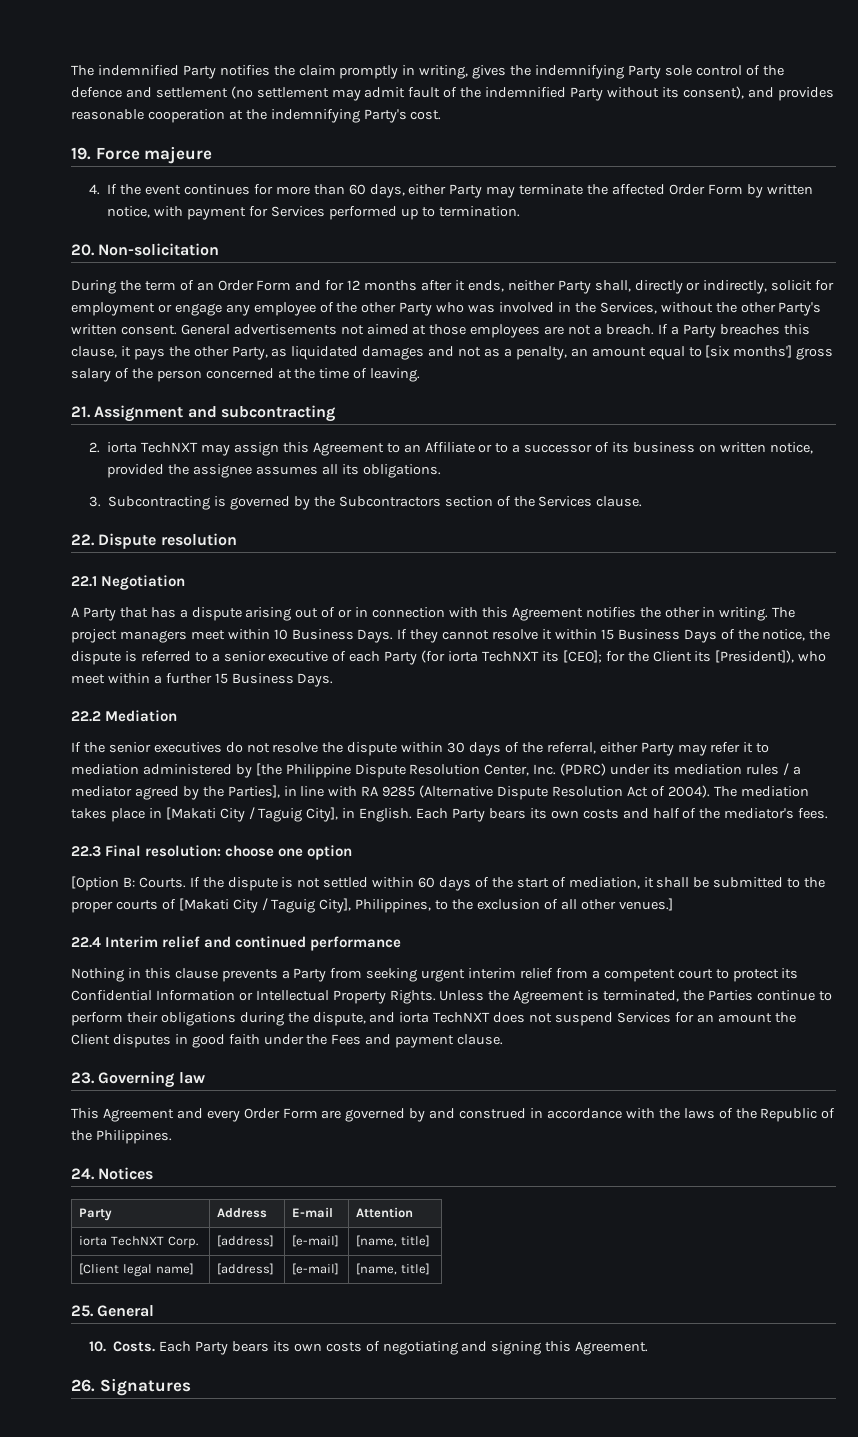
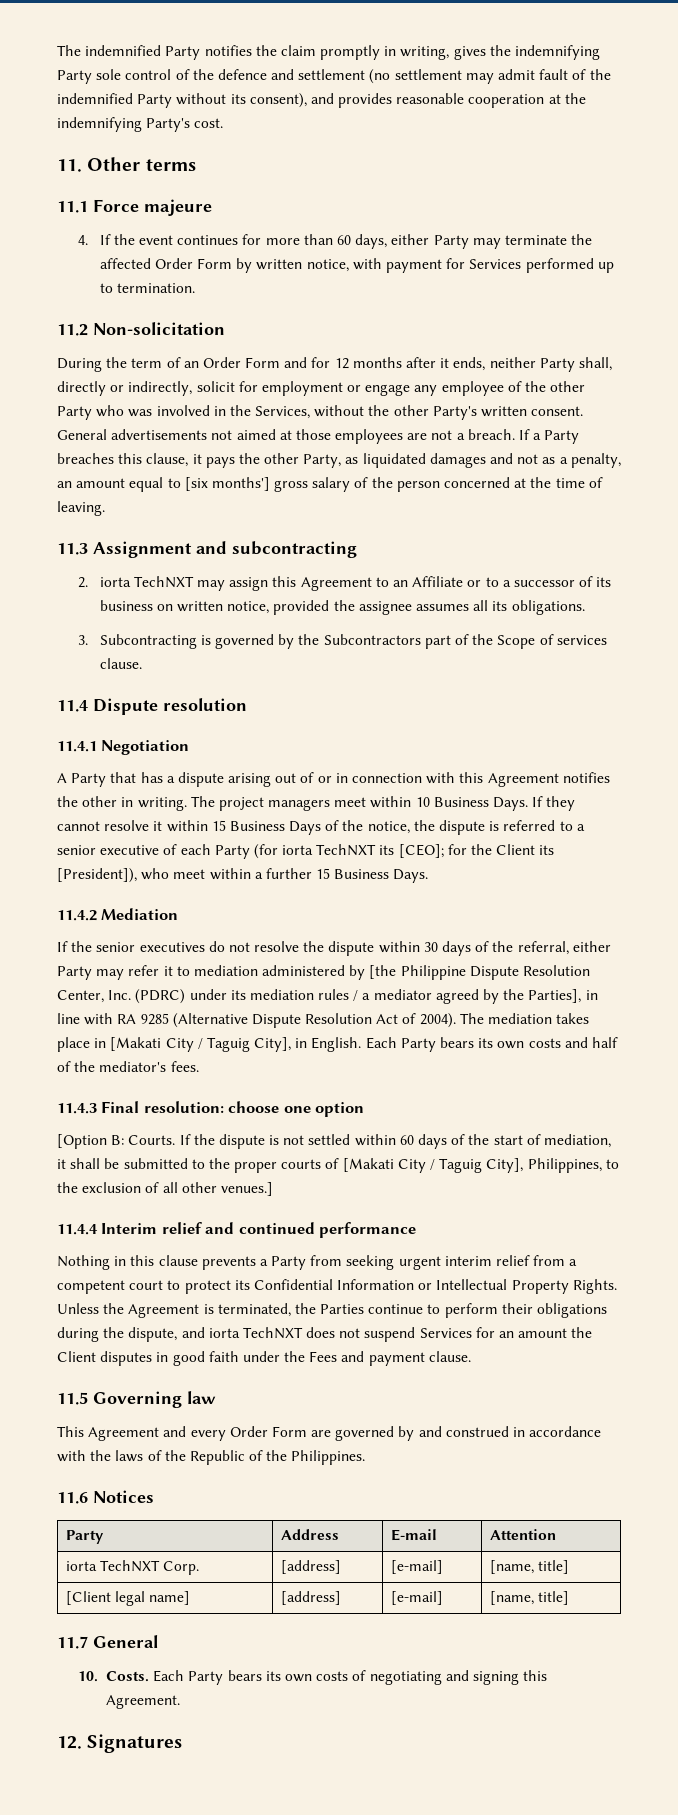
[71,147,91,160] 19. -> [57,157,196,172] [57,201,88,213] 11. Other terms // 11.1
[71,244,95,256] 20. -> [57,324,88,336] 11.2
[71,406,91,418] 21. -> [57,543,88,555] 11.3
[444,496,643,507] [71,534,95,546] section of the Services clause. // 22. -> [424,634,607,649] [99,658,142,669] [57,700,88,712] part of the Scope of services clause. // 11.4
[71,576,97,587] 22.1 -> [57,741,97,752] 11.4.1
[71,711,101,722] 22.2 -> [57,910,97,921] 11.4.2
[71,846,101,857] 22.3 -> [57,1103,97,1114] 11.4.3
[71,937,101,948] 22.4 -> [57,1224,98,1235] 11.4.4
[71,1072,95,1084] 23. -> [57,1392,88,1405] 11.5
[71,1168,95,1180] 24. -> [57,1492,88,1504] 11.6
[71,1305,94,1317] 25. -> [57,1636,88,1649] 11.7
[71,1379,95,1392] 26. -> [57,1736,82,1749] 12.

